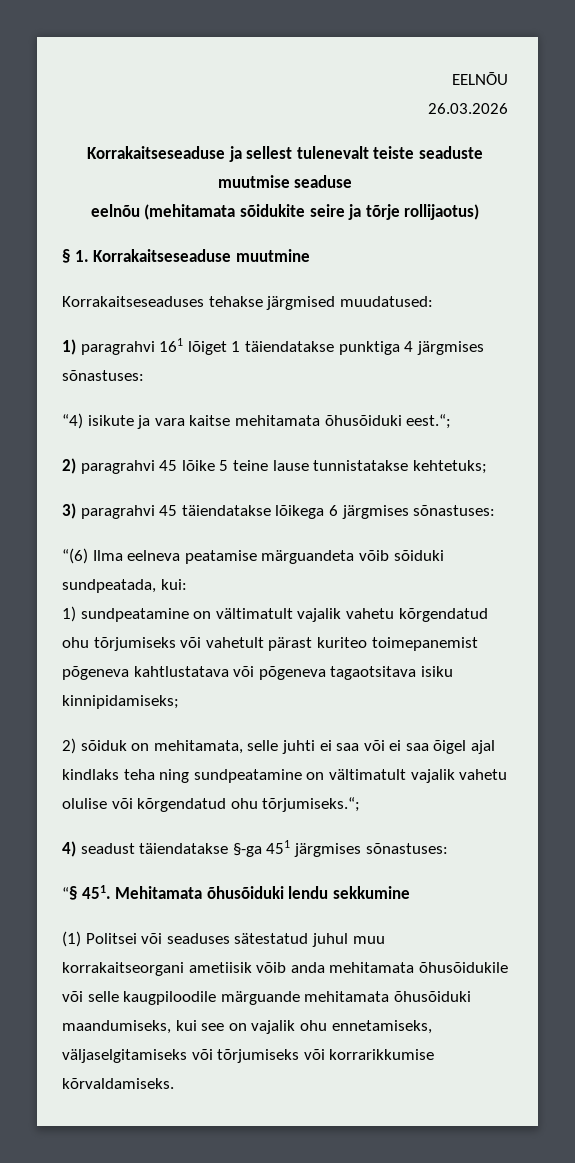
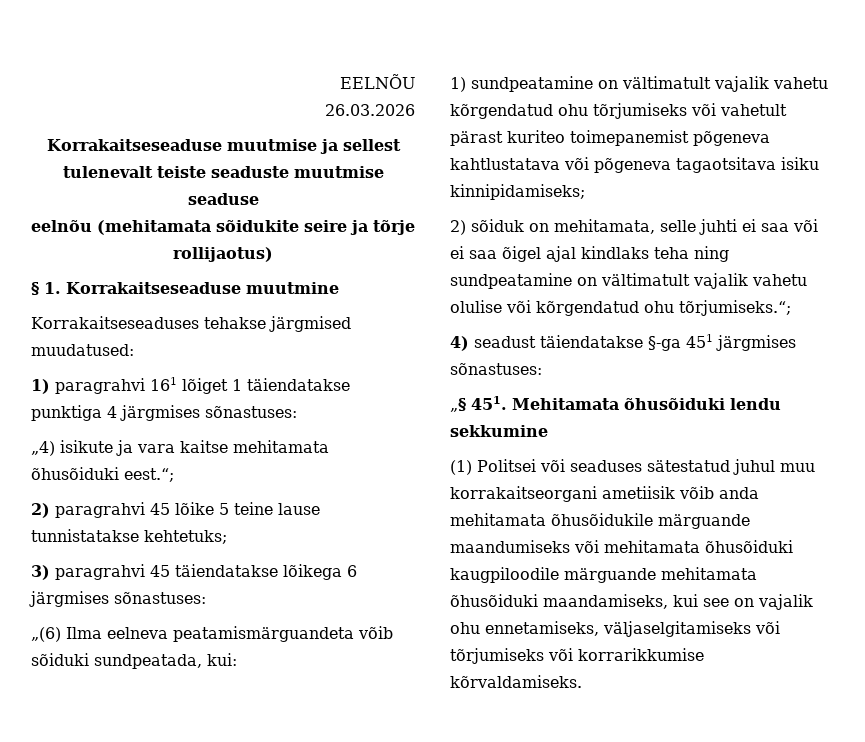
(226, 152) none -> [226,139,317,151] muutmise
[62,413,83,429] “4) -> [31,441,55,456] „4)
[62,548,88,564] “(6) -> [31,627,61,642] „(6)
[184,550,355,564] peatamise märguandeta -> [173,626,354,642] peatamismärguandeta
[62,886,77,900] “§ -> [450,398,466,412] „§
[62,991,119,1002] või selle -> [658,514,750,529] [450,540,793,553] märguande maandumiseks või mehitamata õhusõiduki
[62,1020,171,1034] maandumiseks, -> [543,594,668,609] maandamiseks,

